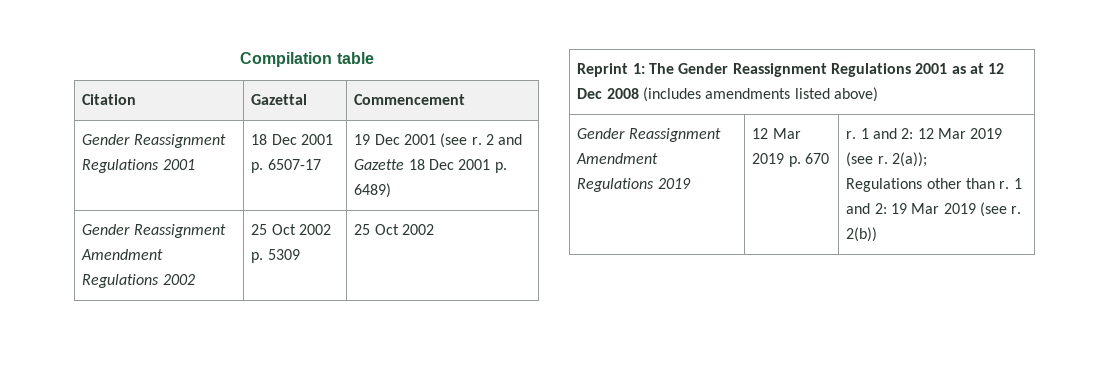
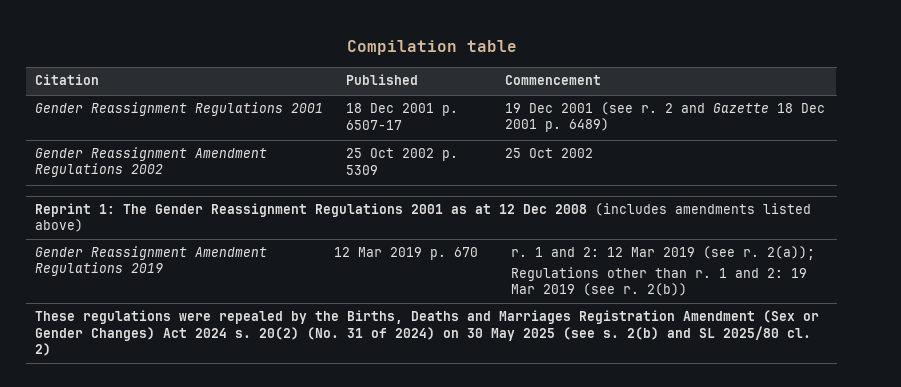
[251,94,308,105] Gazettal -> [345,74,418,85] Published
(878, 234) none -> [34,310,819,324] [34,326,811,341] [34,343,51,356] // These regulations were repealed by the Births, Deaths and Marriages Registration Amendment (Sex or Gender Changes) Act 2024 s. 20(2) (No. 31 of 2024) on 30 May 2025 (see s. 2(b) and SL 2025/80 cl. 2)

